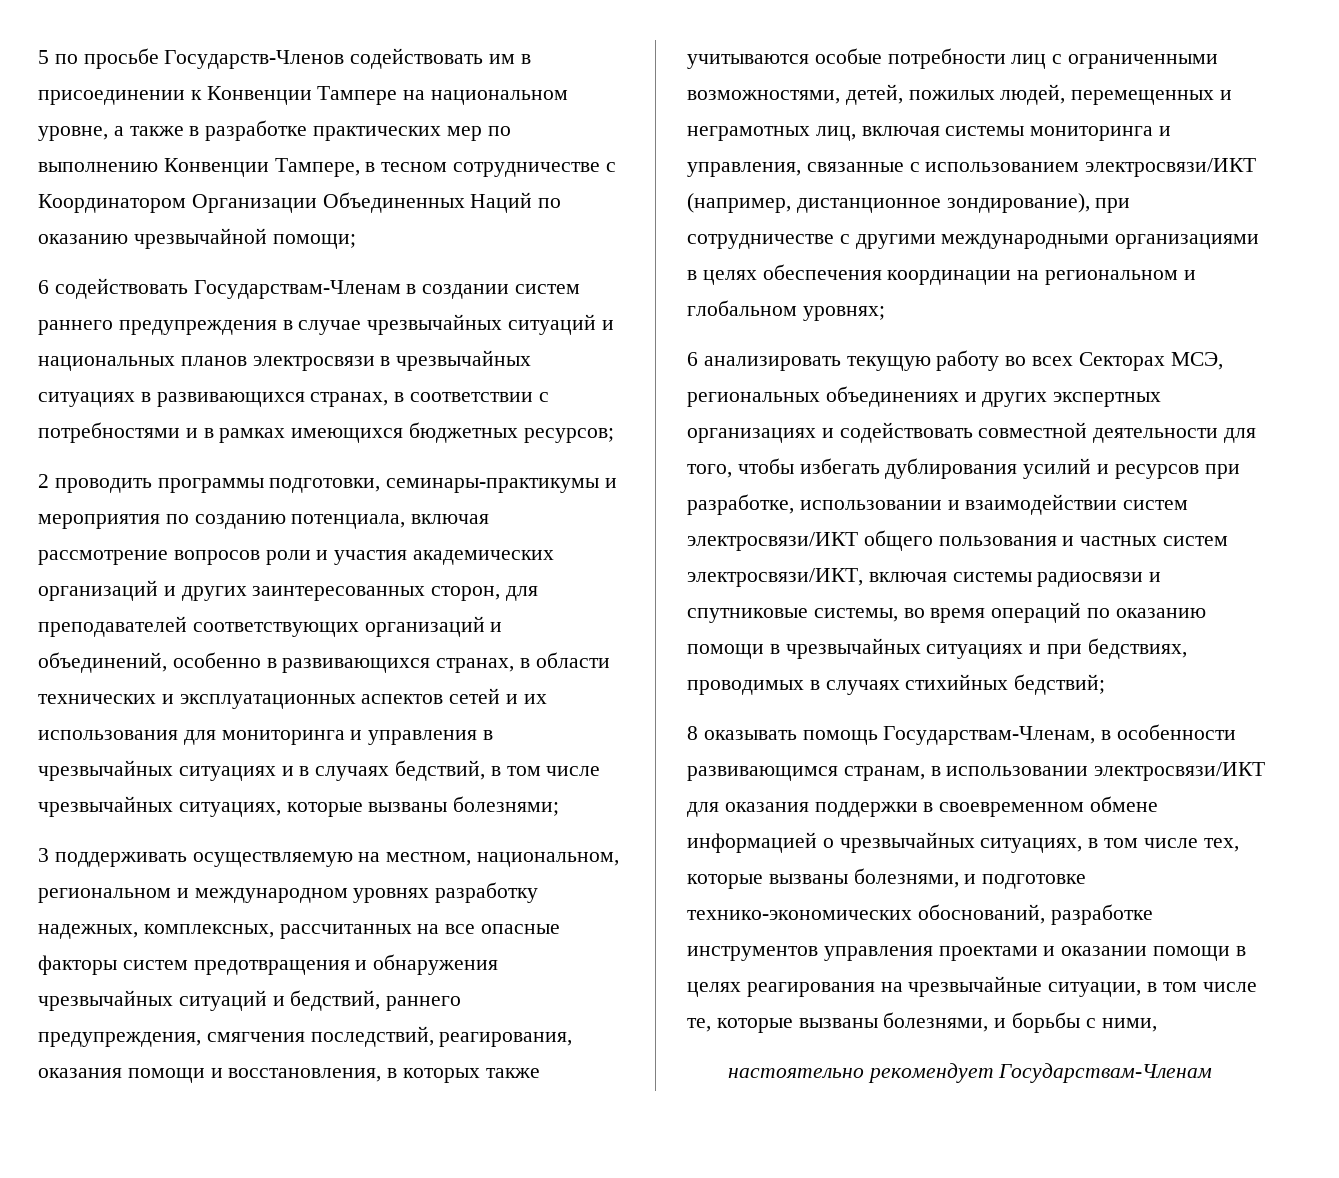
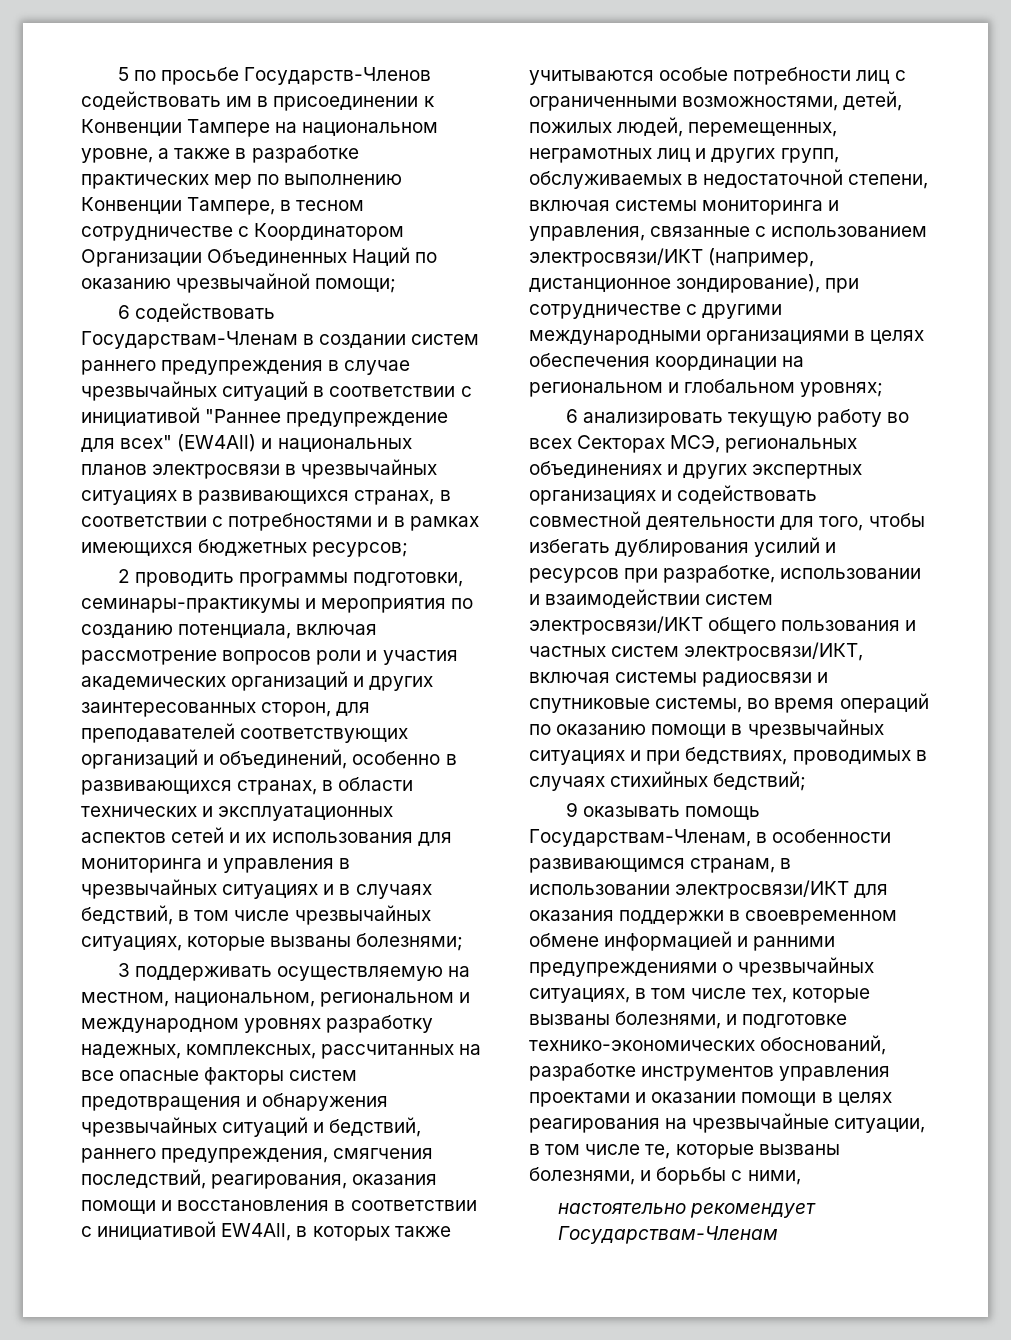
(597, 324) none -> [313,386,472,397] [81,407,449,427] [81,434,257,452] в соответствии с инициативой "Раннее предупреждение для всех" (EW4All)
[228,1068,382,1082] восстановления, -> [177,1200,477,1211] [81,1221,292,1241] восстановления в соответствии с инициативой EW4All,
[1071,90,1233,105] [687,126,856,141] перемещенных и неграмотных лиц, -> [688,122,838,137] [529,148,839,163] [529,169,929,189] перемещенных, неграмотных лиц и других групп, обслуживаемых в недостаточной степени,
[687,726,698,740] 8 -> [565,802,578,817] 9
(817, 842) none -> [737,936,836,951] [529,962,717,977] и ранними предупреждениями

